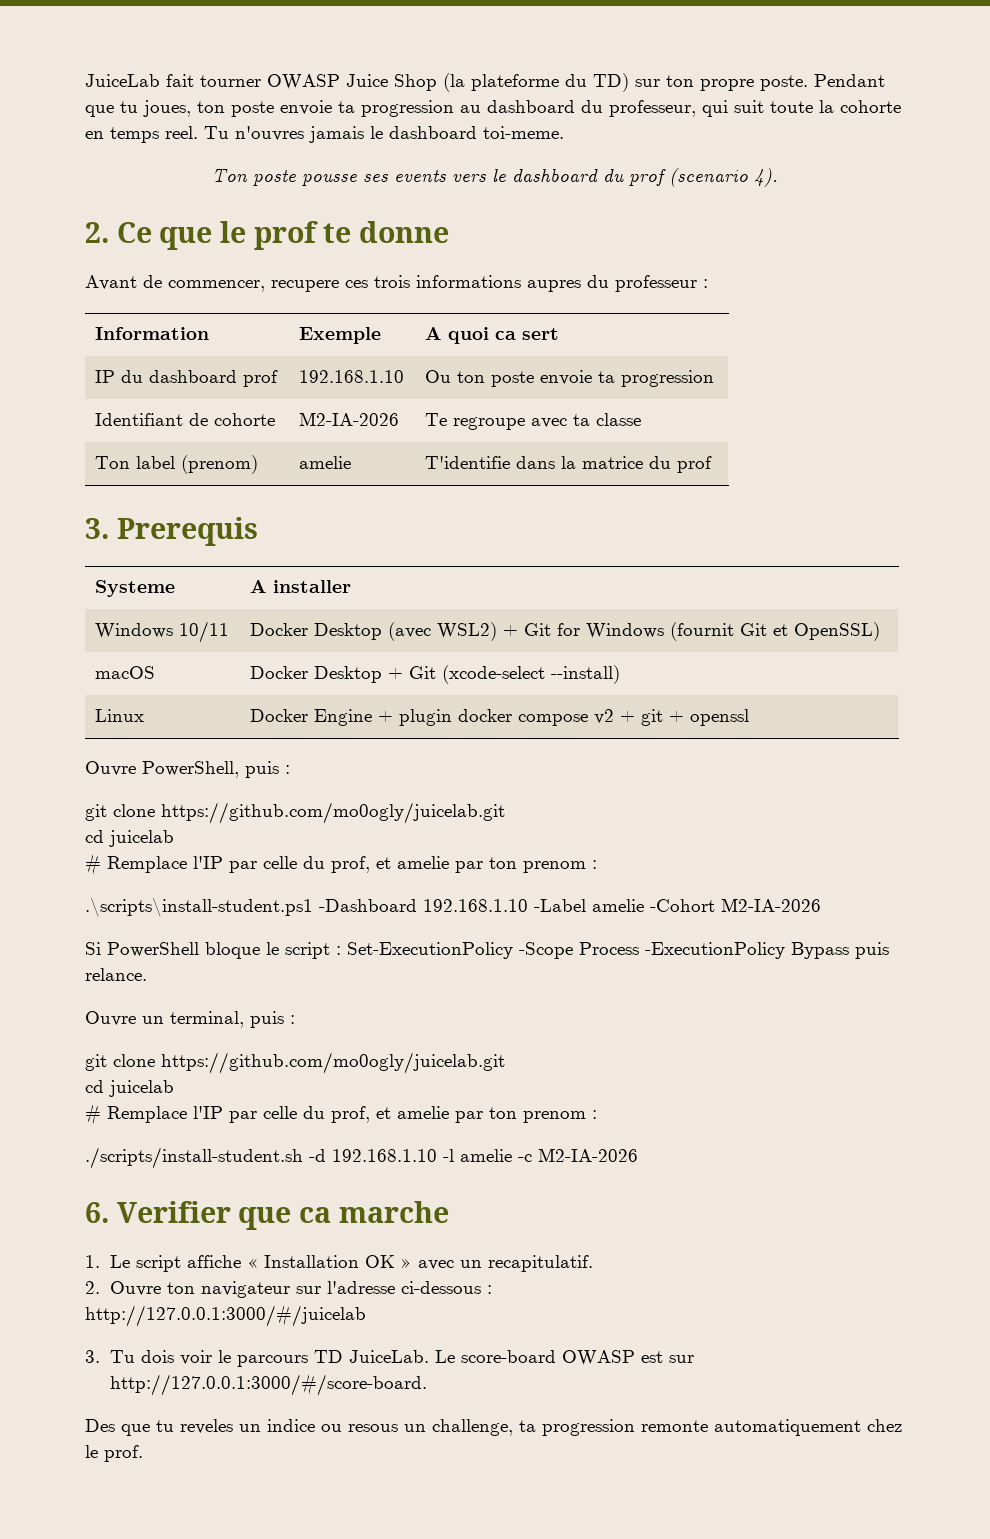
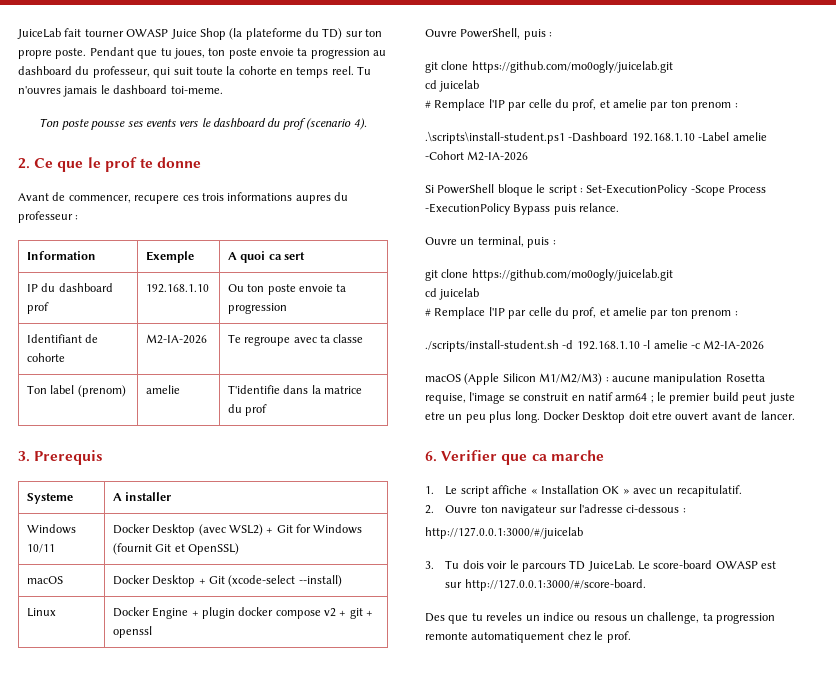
(638, 1155) none -> [425,373,765,385] [425,392,795,404] [425,411,795,423] // macOS (Apple Silicon M1/M2/M3) : aucune manipulation Rosetta requise, l'image se construit en natif arm64 ; le premier build peut juste etre un peu plus long. Docker Desktop doit etre ouvert avant de lancer.

